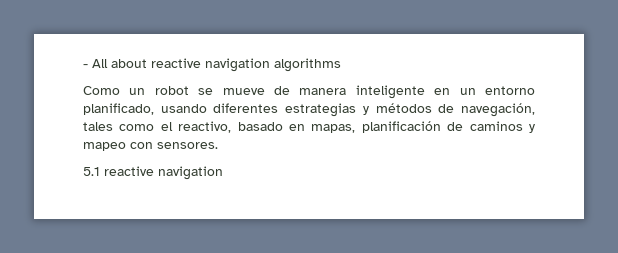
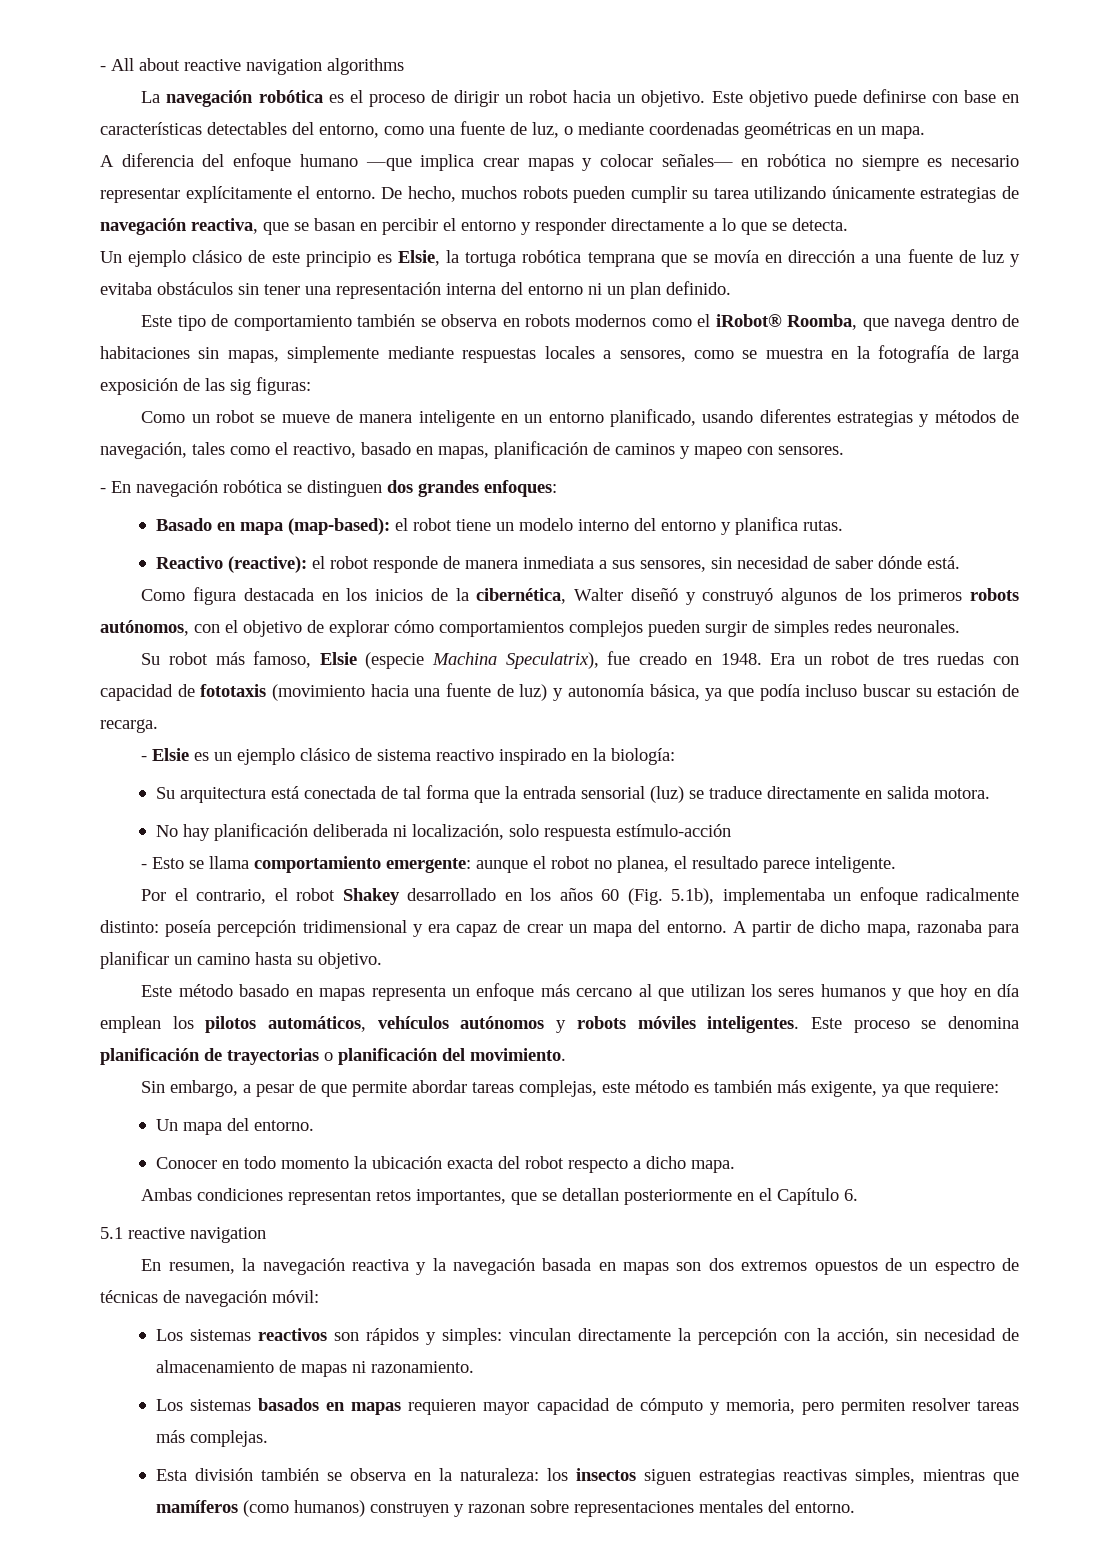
(341, 65) none -> [141,89,1020,107] [100,121,925,139] [100,153,1020,171] [100,186,1019,203] [100,218,848,235] [100,249,1020,267] [100,281,731,299] [141,314,1019,331] [100,345,1019,363] [100,377,311,395] // La navegación robótica es el proceso de dirigir un robot hacia un objetivo. Este objetivo puede definirse con base en características detectables del entorno, como una fuente de luz, o mediante coordenadas geométricas en un mapa. // A diferencia del enfoque humano —que implica crear mapas y colocar señales— en robótica no siempre es necesario representar explícitamente el entorno. De hecho, muchos robots pueden cumplir su tarea utilizando únicamente estrategias de navegación reactiva, que se basan en percibir el entorno y responder directamente a lo que se detecta. // Un ejemplo clásico de este principio es Elsie, la tortuga robótica temprana que se movía en dirección a una fuente de luz y evitaba obstáculos sin tener una representación interna del entorno ni un plan definido. // Este tipo de comportamiento también se observa en robots modernos como el iRobot® Roomba, que navega dentro de habitaciones sin mapas, simplemente mediante respuestas locales a sensores, como se muestra en la fotografía de larga exposición de las sig figuras:
[83,166,223,180] 5.1 reactive navigation -> [100,480,557,497] [156,517,844,535] [156,556,961,573] [141,587,1020,605] [100,620,960,637] [141,651,1020,669] [100,683,1020,701] [100,719,158,733] [141,748,676,765] [156,785,991,803] [156,823,732,841] [141,856,897,873] [141,887,1019,905] [100,920,1020,937] [100,951,382,969] [141,983,1020,1001] [100,1016,1020,1033] [100,1048,566,1065] [141,1080,1000,1097] [156,1118,315,1135] [156,1156,736,1173] [141,1188,859,1205] [100,1227,266,1243] [141,1258,1019,1275] [100,1290,319,1307] [156,1328,1020,1345] [156,1360,475,1377] [156,1398,1020,1415] [156,1430,269,1447] [156,1468,1019,1485] [156,1500,856,1517] - En navegación robótica se distinguen dos grandes enfoques: // Basado en mapa (map-based): el robot tiene un modelo interno del entorno y planifica rutas. // Reactivo (reactive): el robot responde de manera inmediata a sus sensores, sin necesidad de saber dónde está. // Como figura destacada en los inicios de la cibernética, Walter diseñó y construyó algunos de los primeros robots autónomos, con el objetivo de explorar cómo comportamientos complejos pueden surgir de simples redes neuronales. // Su robot más famoso, Elsie (especie Machina Speculatrix), fue creado en 1948. Era un robot de tres ruedas con capacidad de fototaxis (movimiento hacia una fuente de luz) y autonomía básica, ya que podía incluso buscar su estación de recarga. // - Elsie es un ejemplo clásico de sistema reactivo inspirado en la biología: // Su arquitectura está conectada de tal forma que la entrada sensorial (luz) se traduce directamente en salida motora. // No hay planificación deliberada ni localización, solo respuesta estímulo-acción // - Esto se llama comportamiento emergente: aunque el robot no planea, el resultado parece inteligente. // Por el contrario, el robot Shakey desarrollado en los años 60 (Fig. 5.1b), implementaba un enfoque radicalmente distinto: poseía percepción tridimensional y era capaz de crear un mapa del entorno. A partir de dicho mapa, razonaba para planificar un camino hasta su objetivo. // Este método basado en mapas representa un enfoque más cercano al que utilizan los seres humanos y que hoy en día emplean los pilotos automáticos, vehículos autónomos y robots móviles inteligentes. Este proceso se denomina planificación de trayectorias o planificación del movimiento. // Sin embargo, a pesar de que permite abordar tareas complejas, este método es también más exigente, ya que requiere: // Un mapa del entorno. // Conocer en todo momento la ubicación exacta del robot respecto a dicho mapa. // Ambas condiciones representan retos importantes, que se detallan posteriormente en el Capítulo 6. // 5.1 reactive navigation // En resumen, la navegación reactiva y la navegación basada en mapas son dos extremos opuestos de un espectro de técnicas de navegación móvil: // Los sistemas reactivos son rápidos y simples: vinculan directamente la percepción con la acción, sin necesidad de almacenamiento de mapas ni razonamiento. // Los sistemas basados en mapas requieren mayor capacidad de cómputo y memoria, pero permiten resolver tareas más complejas. // Esta división también se observa en la naturaleza: los insectos siguen estrategias reactivas simples, mientras que mamíferos (como humanos) construyen y razonan sobre representaciones mentales del entorno.

